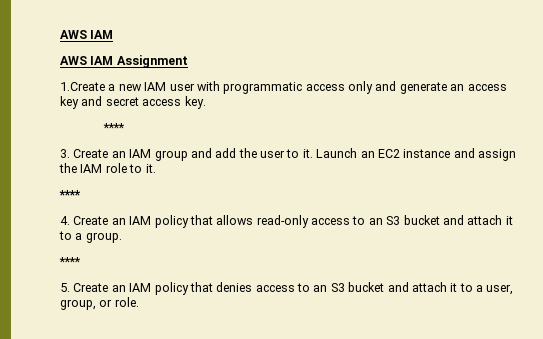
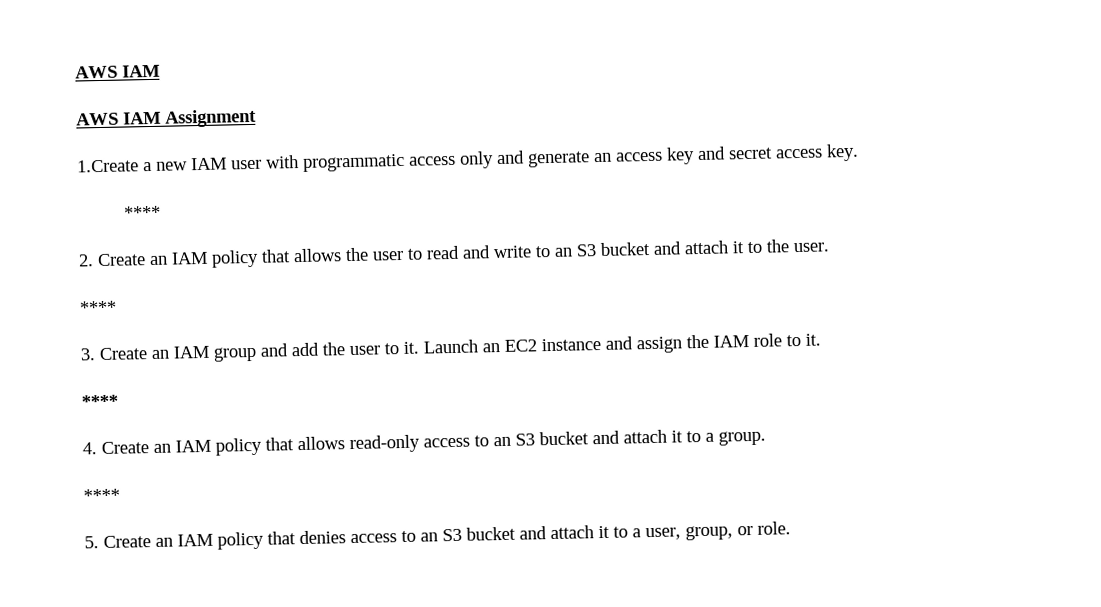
(126, 127) none -> [78,239,830,268] [79,300,117,314] // 2. Create an IAM policy that allows the user to read and write to an S3 bucket and attach it to the user. // ****

